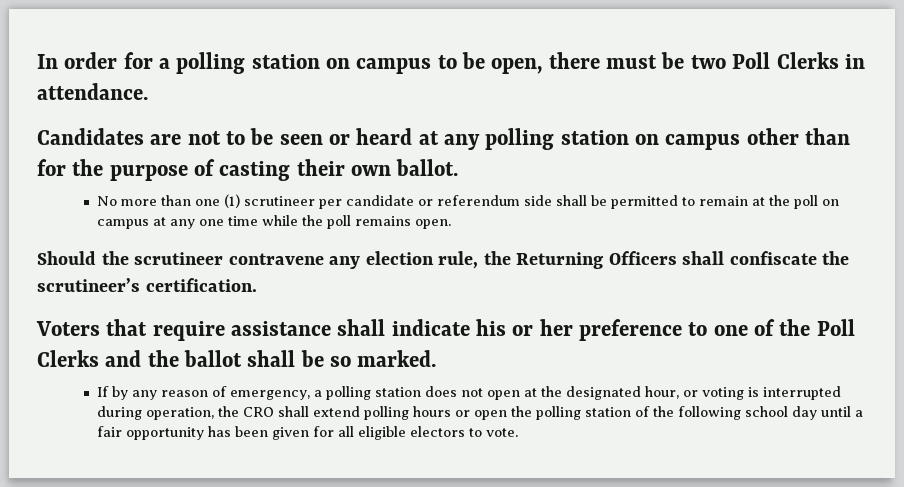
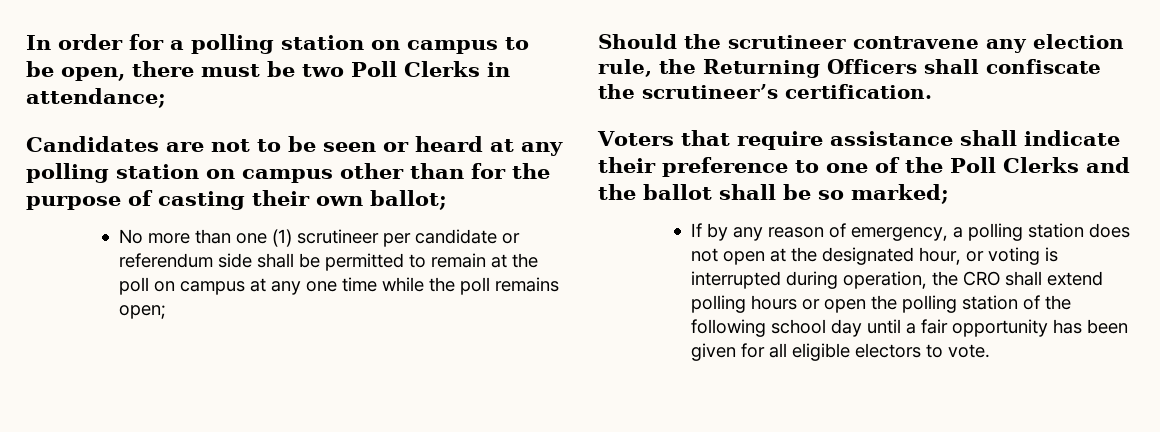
[37,83,148,100] attendance. -> [26,88,166,108] attendance;
[396,159,459,176] ballot. -> [370,190,447,210] ballot;
[415,219,452,229] open. -> [118,305,166,319] open;
[476,319,573,336] his or her -> [598,157,656,173] their
[357,350,437,367] marked. -> [851,184,949,204] marked;

